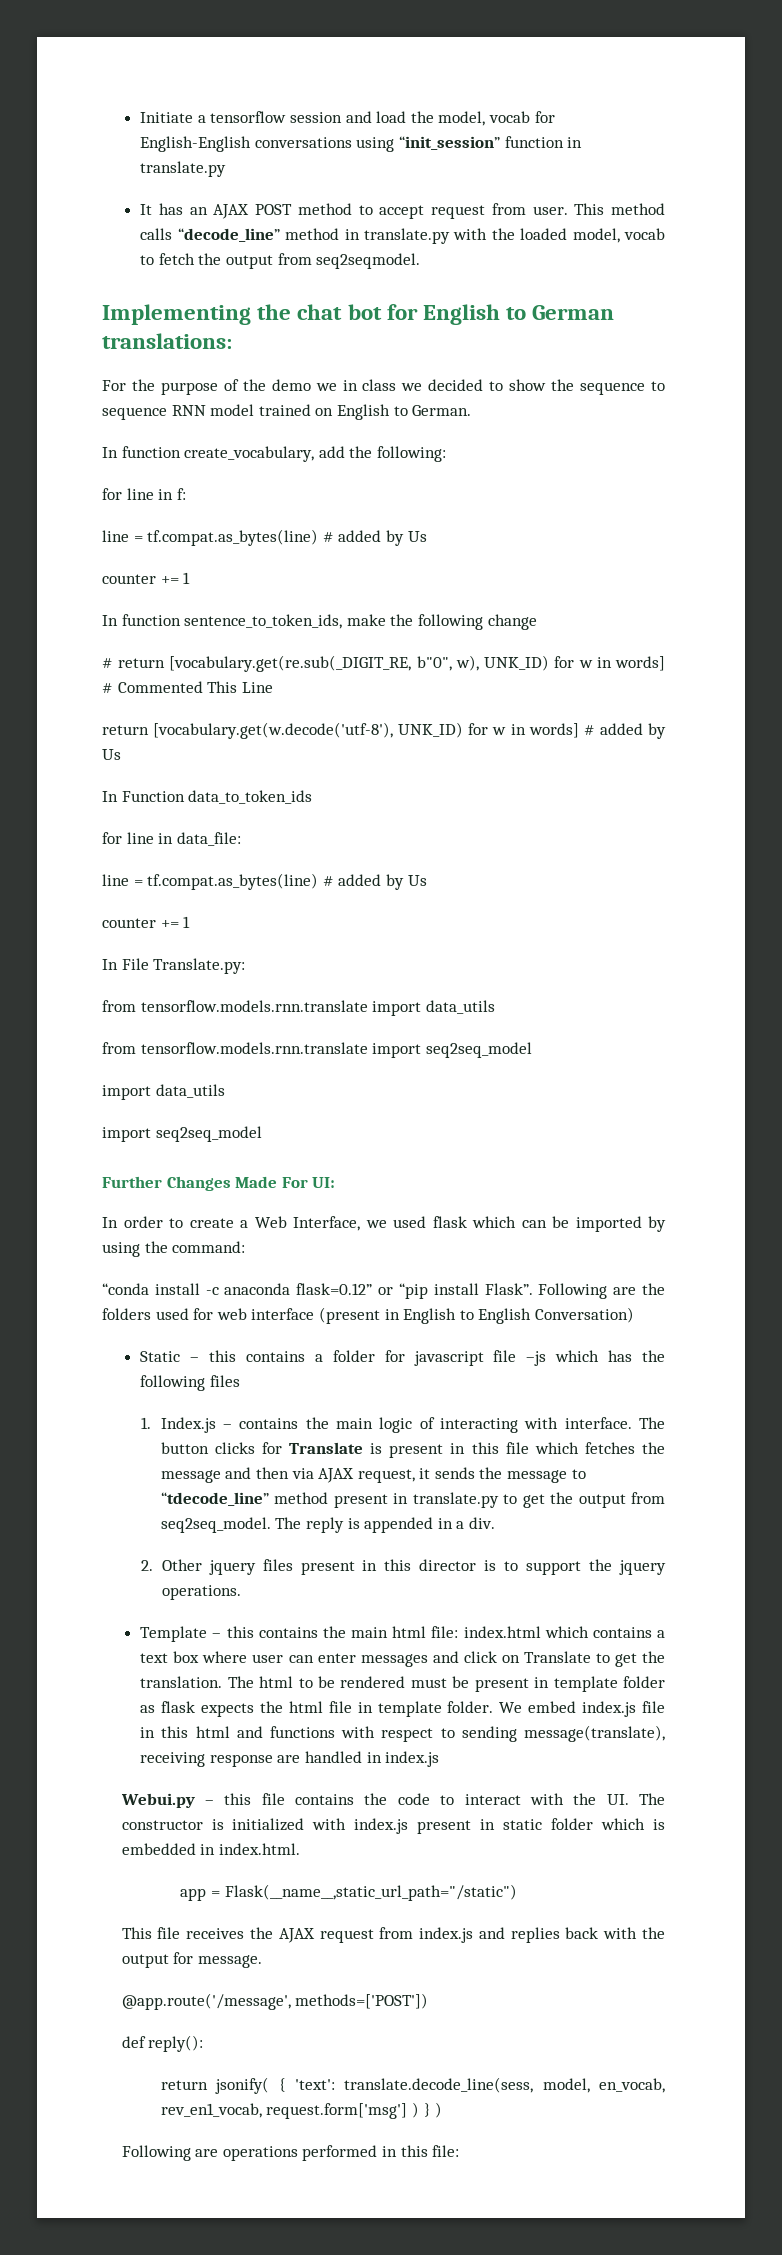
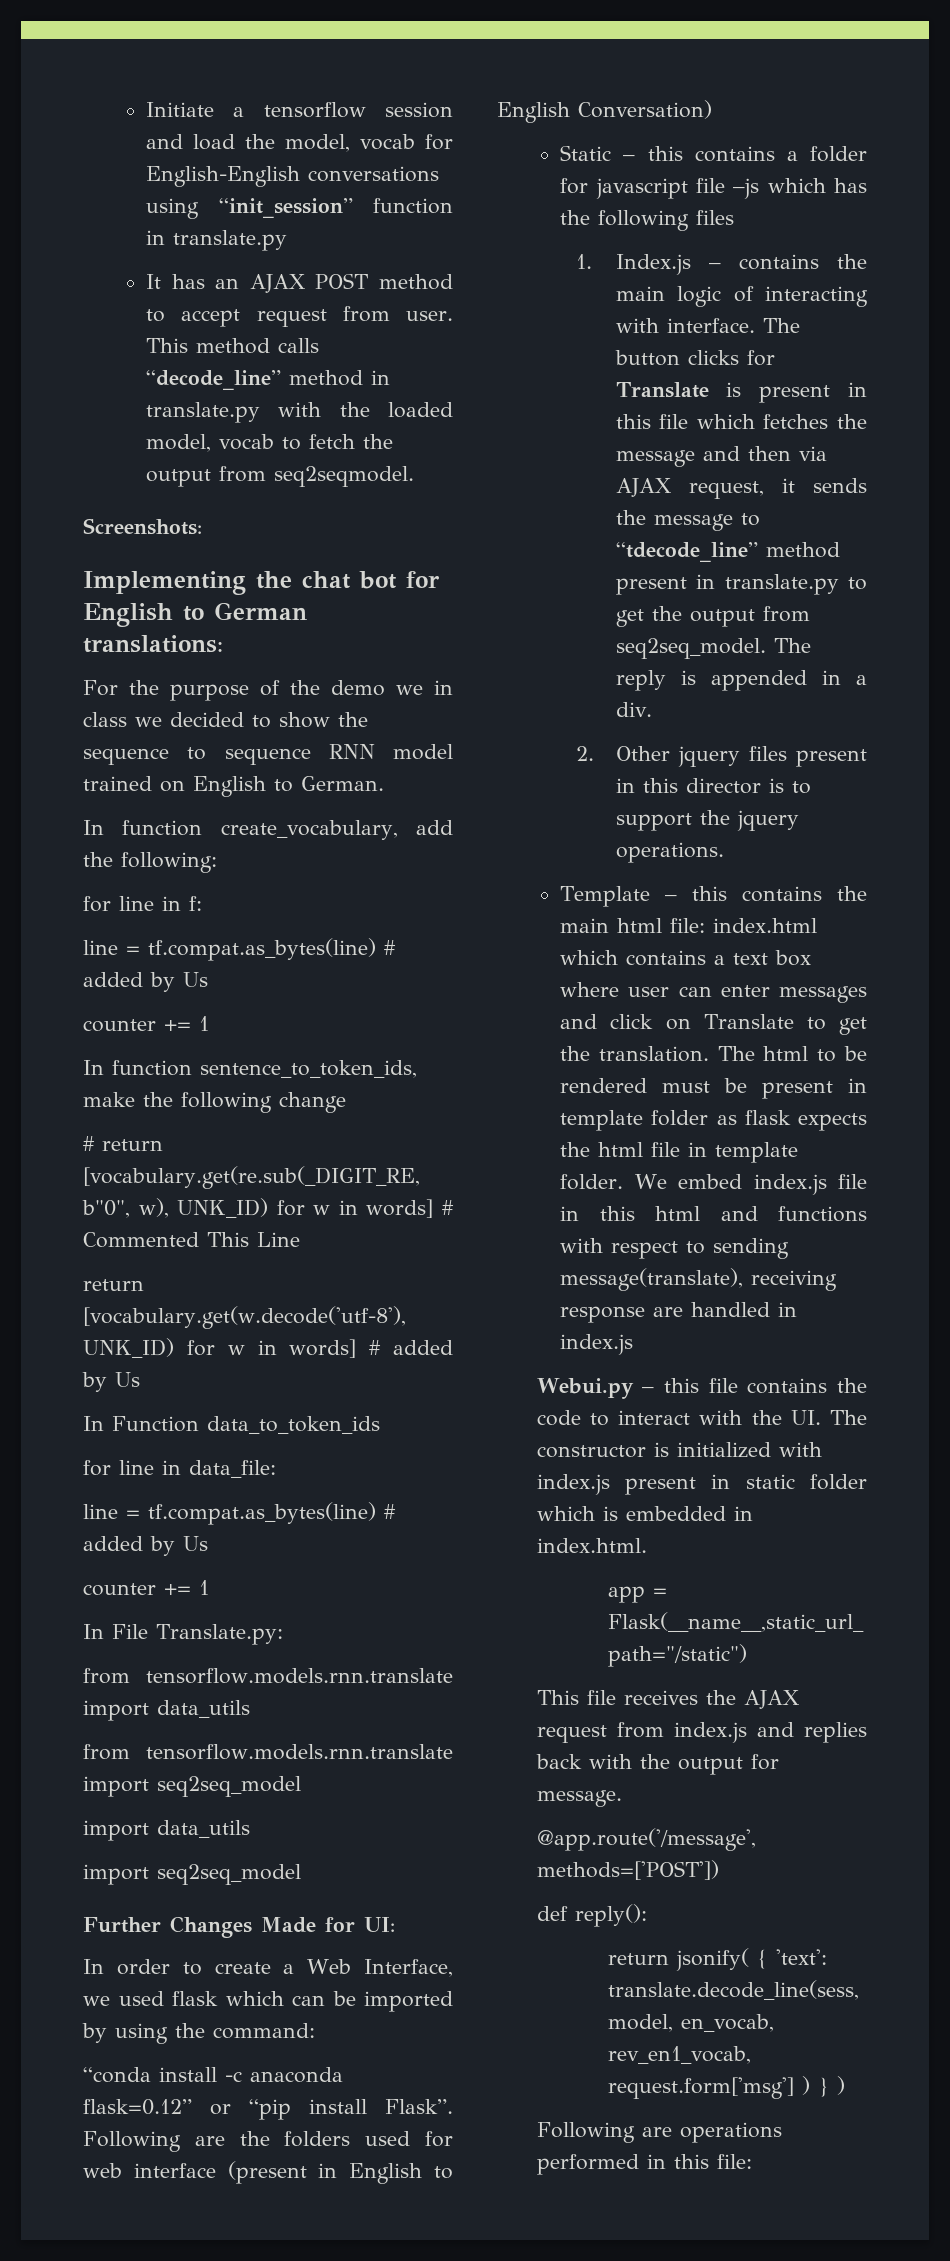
(421, 261) none -> [83,518,202,535] // Screenshots:
[281,1177,308,1188] For -> [325,1917,355,1932] for

